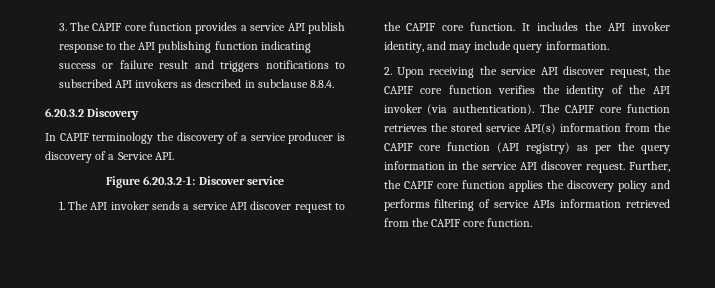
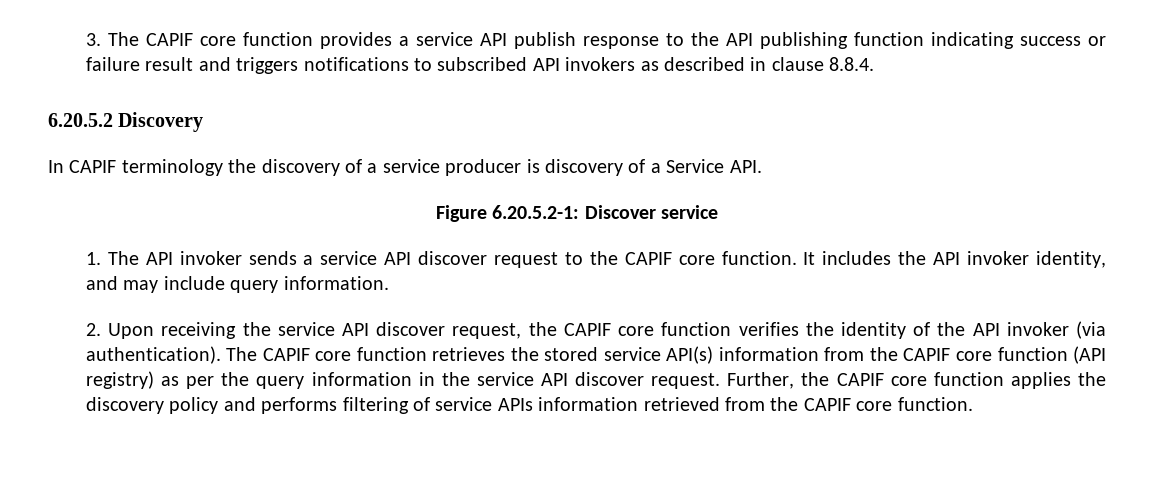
[257,79,308,88] subclause -> [771,57,824,71] clause
[45,108,84,117] 6.20.3.2 -> [48,113,113,127] 6.20.5.2
[143,176,196,185] 6.20.3.2-1: -> [492,205,580,219] 6.20.5.2-1:

